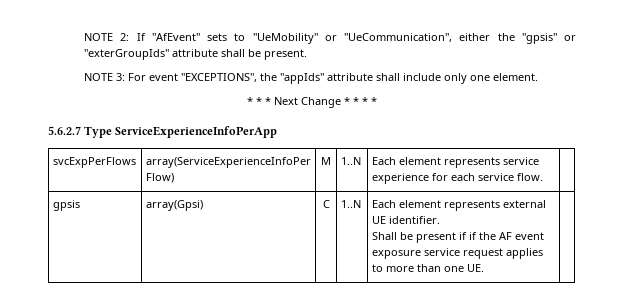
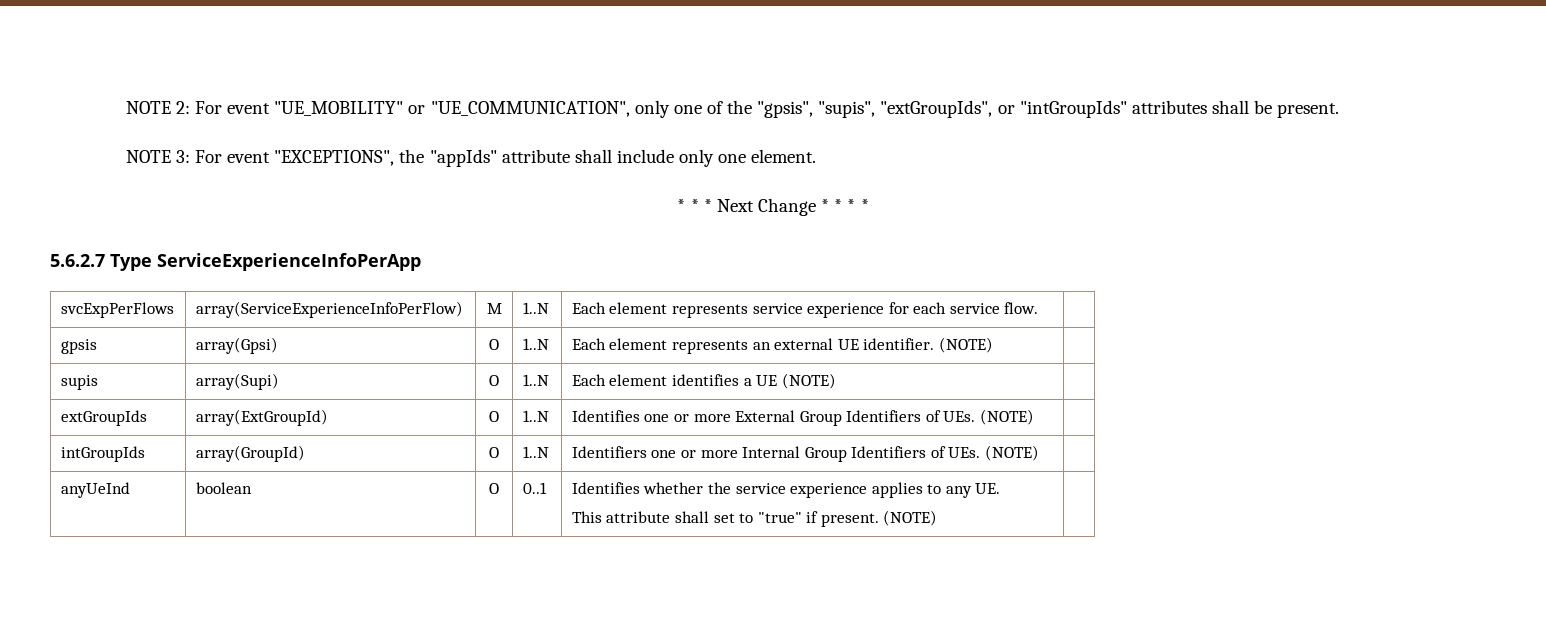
[136,33,576,44] [84,49,219,60] If "AfEvent" sets to "UeMobility" or "UeCommunication", either the "gpsis" or "exterGroupIds" attribute -> [195,100,1207,118] For event "UE_MOBILITY" or "UE_COMMUNICATION", only one of the "gpsis", "supis", "extGroupIds", or "intGroupIds" attributes
[322,200,330,208] [340,200,361,208] [371,200,500,211] C | 1..N | Each element represents -> [489,339,499,350] [522,338,549,350] [571,338,771,354] O | 1..N | Each element represents an
[371,232,544,243] [371,248,543,259] [371,264,484,272] // Shall be present if if the AF event exposure service request applies to more than one UE. -> [938,337,993,353] [60,375,98,390] [195,373,279,390] [489,375,499,386] [522,374,549,386] [571,373,836,389] [60,410,147,426] [195,409,328,426] [489,411,499,422] [522,410,549,422] [571,409,1035,426] [60,446,145,462] [195,445,305,462] [489,447,499,458] [522,446,549,458] [571,445,1040,462] [60,482,130,498] [195,482,252,494] [489,483,499,494] [522,482,547,494] [571,482,1001,498] [571,510,938,527] (NOTE) | // supis | array(Supi) | O | 1..N | Each element identifies a UE (NOTE) | // extGroupIds | array(ExtGroupId) | O | 1..N | Identifies one or more External Group Identifiers of UEs. (NOTE) | // intGroupIds | array(GroupId) | O | 1..N | Identifiers one or more Internal Group Identifiers of UEs. (NOTE) | // anyUeInd | boolean | O | 0..1 | Identifies whether the service experience applies to any UE. // This attribute shall set to "true" if present. (NOTE)

